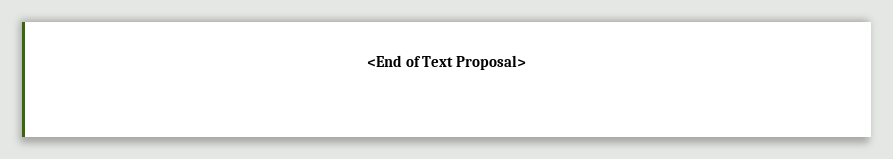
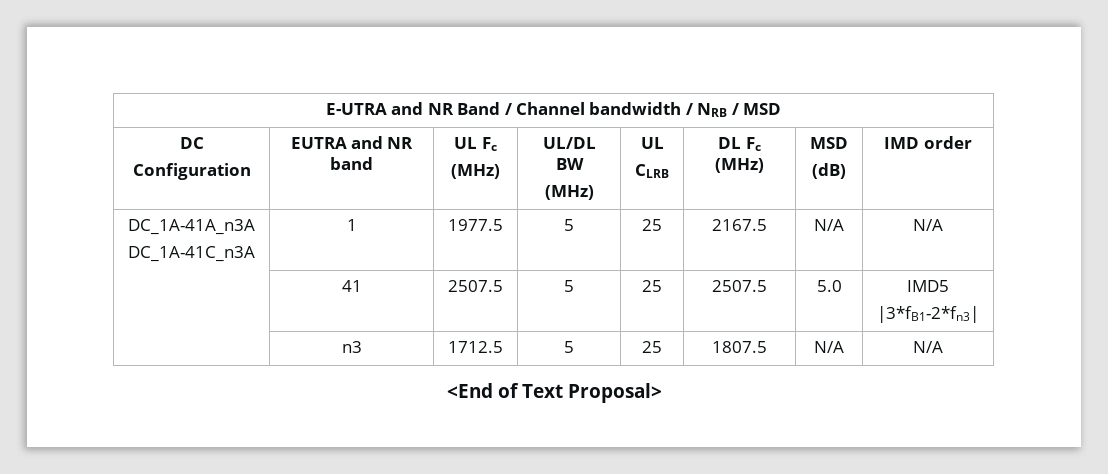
(366, 61) none -> [325,102,782,117] [179,137,204,149] [132,163,251,180] [290,136,414,149] [330,157,373,170] [454,137,497,151] [451,164,500,179] [542,137,596,149] [555,158,584,170] [544,185,594,200] [640,137,664,149] [635,164,669,178] [718,137,761,151] [715,158,764,173] [810,137,848,149] [812,163,846,179] [884,136,972,149] [127,219,255,235] [127,246,255,262] [346,219,357,231] [448,219,503,231] [564,219,574,231] [642,219,662,231] [712,219,767,231] [814,219,844,231] [913,219,943,231] [341,280,362,292] [448,280,503,292] [564,280,574,292] [642,280,662,292] [712,280,767,292] [816,280,842,292] [907,280,949,292] [877,306,979,323] [341,341,362,353] [448,341,503,353] [564,341,574,353] [642,341,662,353] [712,341,767,353] [814,341,844,353] [913,341,943,353] E-UTRA and NR Band / Channel bandwidth / NRB / MSD // DC // Configuration | EUTRA and NR band | UL Fc // (MHz) | UL/DL BW // (MHz) | UL // CLRB | DL Fc (MHz) | MSD // (dB) | IMD order // DC_1A-41A_n3A // DC_1A-41C_n3A | 1 | 1977.5 | 5 | 25 | 2167.5 | N/A | N/A // | 41 | 2507.5 | 5 | 25 | 2507.5 | 5.0 | IMD5 // |3*fB1-2*fn3| // | n3 | 1712.5 | 5 | 25 | 1807.5 | N/A | N/A //

